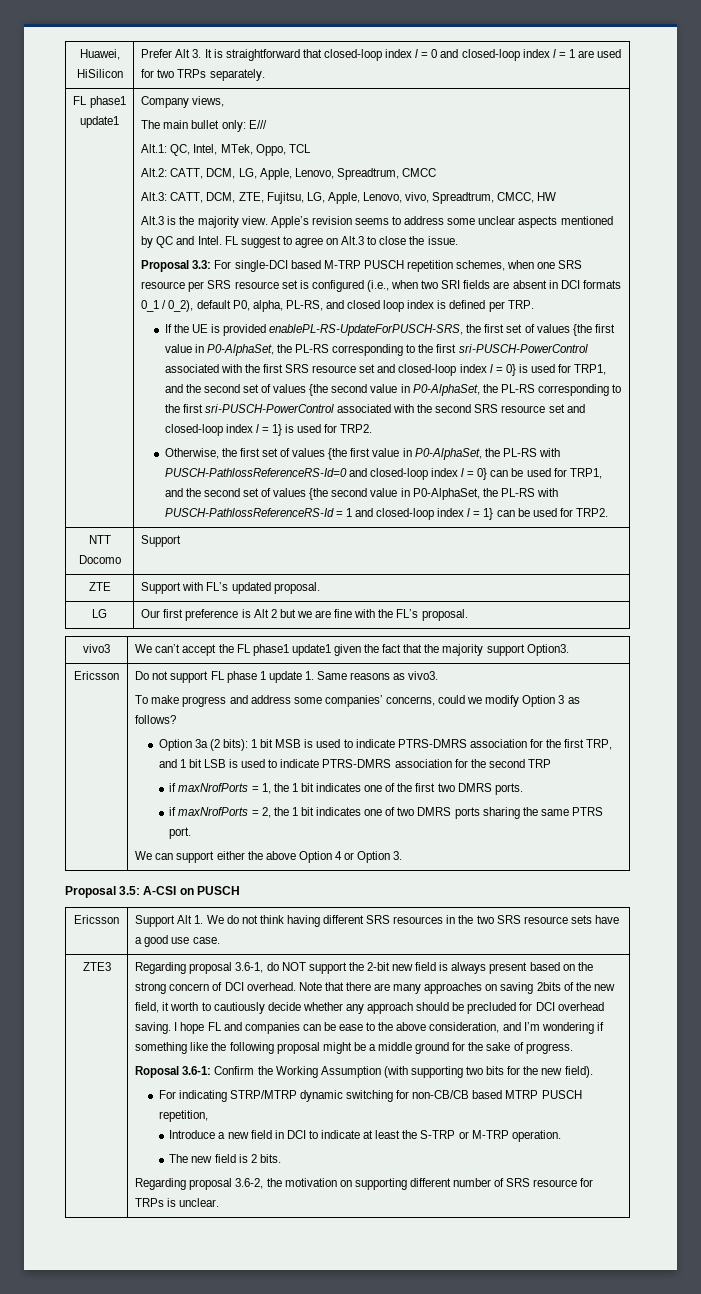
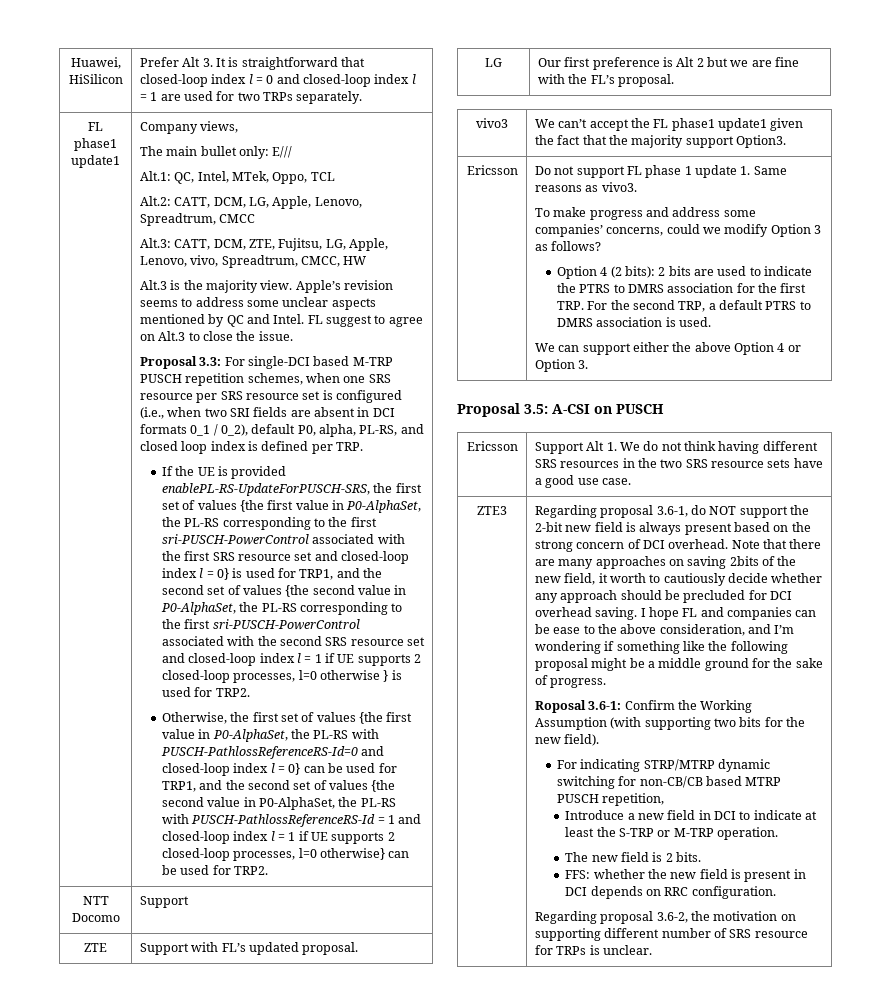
[272,424,283,436] 1} -> [314,653,422,666] [161,670,389,683] 1 if UE supports 2 closed-loop processes, l=0 otherwise }
[483,508,494,520] 1} -> [288,831,395,844] [161,848,385,861] 1 if UE supports 2 closed-loop processes, l=0 otherwise}
[194,739,208,748] 3a -> [600,267,608,276] 4
[251,739,613,750] [158,759,551,768] [169,783,523,795] [169,807,604,819] [169,827,192,839] 1 bit MSB is used to indicate PTRS-DMRS association for the first TRP, and 1 bit LSB is used to indicate PTRS-DMRS association for the second TRP // if maxNrofPorts = 1, the 1 bit indicates one of the first two DMRS ports. // if maxNrofPorts = 2, the 1 bit indicates one of two DMRS ports sharing the same PTRS port. -> [658,266,813,276] [556,283,807,293] [556,300,811,312] [556,317,711,327] 2 bits are used to indicate the PTRS to DMRS association for the first TRP. For the second TRP, a default PTRS to DMRS association is used.
(281, 1158) none -> [565,869,806,882] [565,886,776,899] // FFS: whether the new field is present in DCI depends on RRC configuration.

